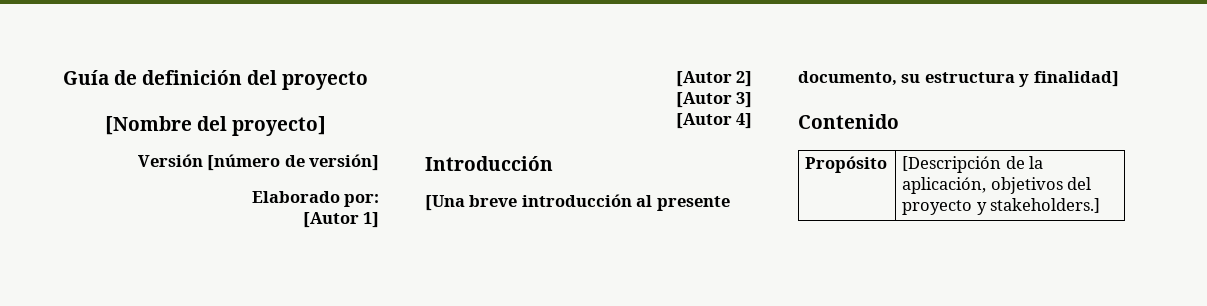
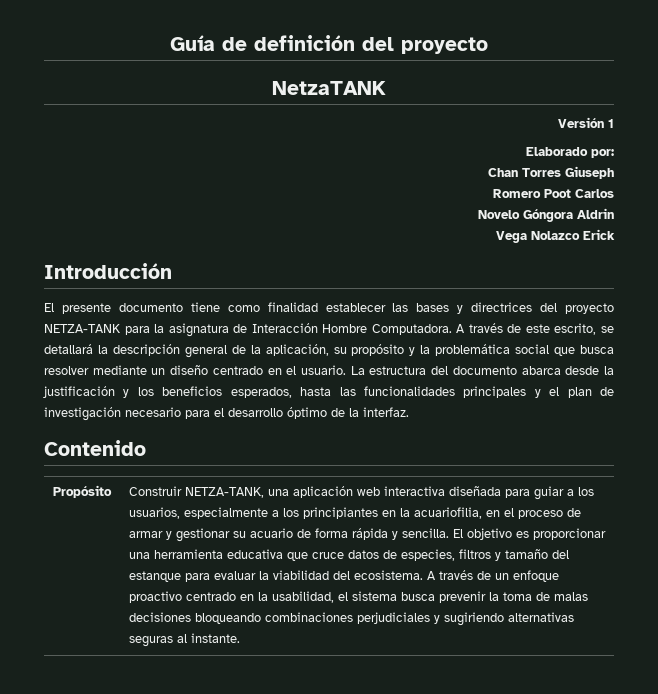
[104,116,327,136] [137,154,379,171] [251,191,379,207] [302,212,379,228] [675,71,752,87] [675,92,752,108] [675,113,752,129] [425,156,553,171] [425,194,730,211] [798,71,1119,87] [798,114,899,129] [805,156,888,173] [902,156,1044,173] [902,177,1092,194] [902,198,1101,215] [Nombre del proyecto] // Versión [número de versión] // Elaborado por: // [Autor 1] // [Autor 2] // [Autor 3] // [Autor 4] // Introducción // [Una breve introducción al presente documento, su estructura y finalidad] // Contenido // Propósito | [Descripción de la aplicación, objetivos del proyecto y stakeholders.] -> [272,81,386,95] [558,117,614,128] [526,147,614,158] [488,166,614,179] [493,189,614,198] [478,208,614,222] [496,229,615,243] [44,263,172,279] [44,302,614,314] [44,323,615,337] [44,344,615,358] [44,365,614,375] [43,386,614,398] [44,407,409,421] [44,440,146,456] [52,485,112,498] [128,486,594,500] [128,507,581,519] [128,528,606,542] [128,549,569,561] [128,570,559,582] [128,591,588,603] [128,612,574,626] [128,633,240,647] NetzaTANK // Versión 1 // Elaborado por: // Chan Torres Giuseph // Romero Poot Carlos // Novelo Góngora Aldrin // Vega Nolazco Erick // Introducción // El presente documento tiene como finalidad establecer las bases y directrices del proyecto NETZA-TANK para la asignatura de Interacción Hombre Computadora. A través de este escrito, se detallará la descripción general de la aplicación, su propósito y la problemática social que busca resolver mediante un diseño centrado en el usuario. La estructura del documento abarca desde la justificación y los beneficios esperados, hasta las funcionalidades principales y el plan de investigación necesario para el desarrollo óptimo de la interfaz. // Contenido // Propósito | Construir NETZA-TANK, una aplicación web interactiva diseñada para guiar a los usuarios, especialmente a los principiantes en la acuariofilia, en el proceso de armar y gestionar su acuario de forma rápida y sencilla. El objetivo es proporcionar una herramienta educativa que cruce datos de especies, filtros y tamaño del estanque para evaluar la viabilidad del ecosistema. A través de un enfoque proactivo centrado en la usabilidad, el sistema busca prevenir la toma de malas decisiones bloqueando combinaciones perjudiciales y sugiriendo alternativas seguras al instante.

